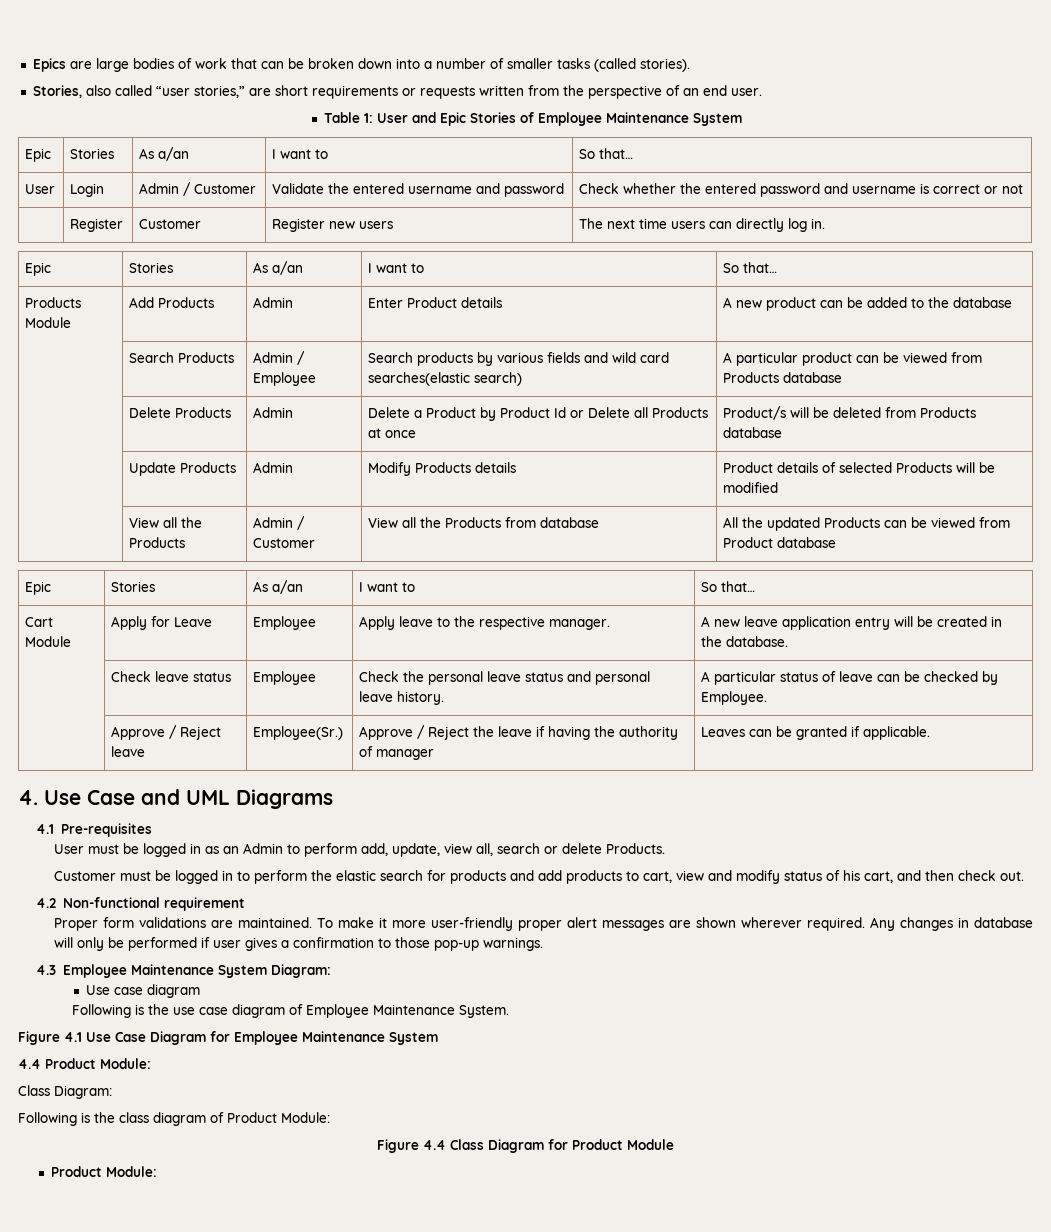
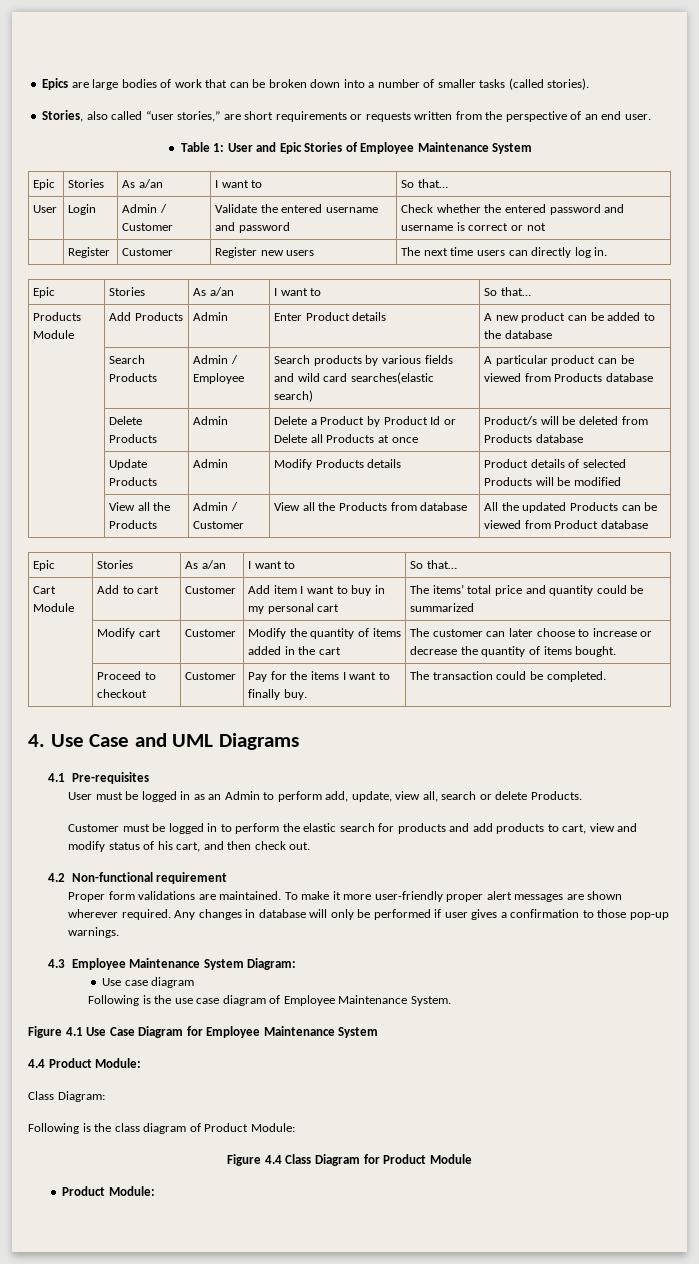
[111,616,213,630] [253,616,317,630] [359,616,611,630] [701,616,1003,630] [701,636,789,647] [111,671,232,682] [253,671,317,685] [359,671,651,685] [359,691,445,705] [701,671,999,685] [701,691,768,705] [111,725,222,740] [111,746,146,757] [253,726,344,740] [359,725,679,740] [359,746,435,760] [701,726,931,740] Apply for Leave | Employee | Apply leave to the respective manager. | A new leave application entry will be created in the database. // | Check leave status | Employee | Check the personal leave status and personal leave history. | A particular status of leave can be checked by Employee. // | Approve / Reject leave | Employee(Sr.) | Approve / Reject the leave if having the authority of manager | Leaves can be granted if applicable. -> [97,585,160,594] [185,586,237,594] [248,585,385,596] [248,603,340,614] [410,584,644,596] [410,603,475,612] [97,628,161,639] [185,629,237,637] [248,628,401,639] [248,646,341,655] [410,628,653,637] [410,646,617,657] [97,671,156,680] [97,689,148,698] [185,672,237,680] [248,671,390,682] [248,689,307,700] [410,671,606,682] Add to cart | Customer | Add item I want to buy in my personal cart | The items’ total price and quantity could be summarized // | Modify cart | Customer | Modify the quantity of items added in the cart | The customer can later choose to increase or decrease the quantity of items bought. // | Proceed to checkout | Customer | Pay for the items I want to finally buy. | The transaction could be completed.

